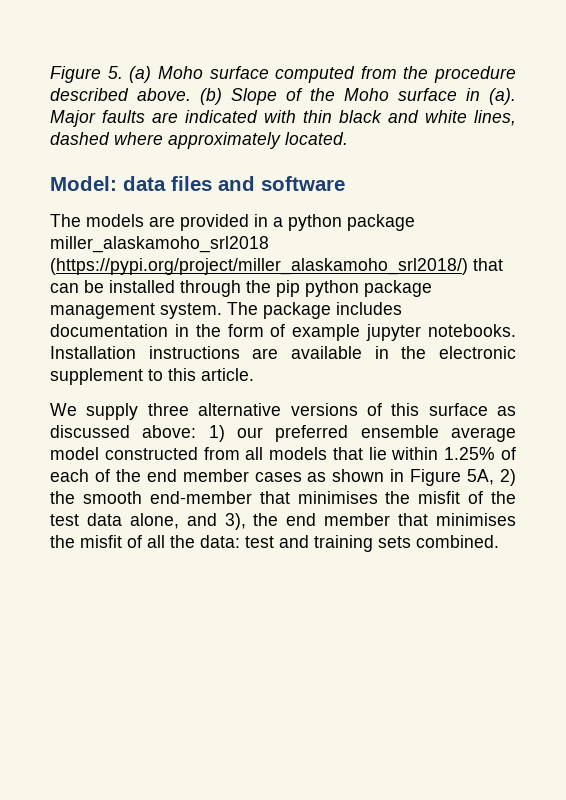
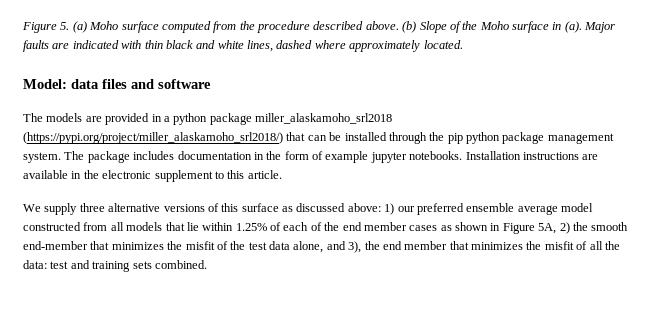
[297,491,378,504] minimises -> [111,242,164,250] minimizes
[436,513,516,526] minimises -> [471,242,523,250] minimizes

